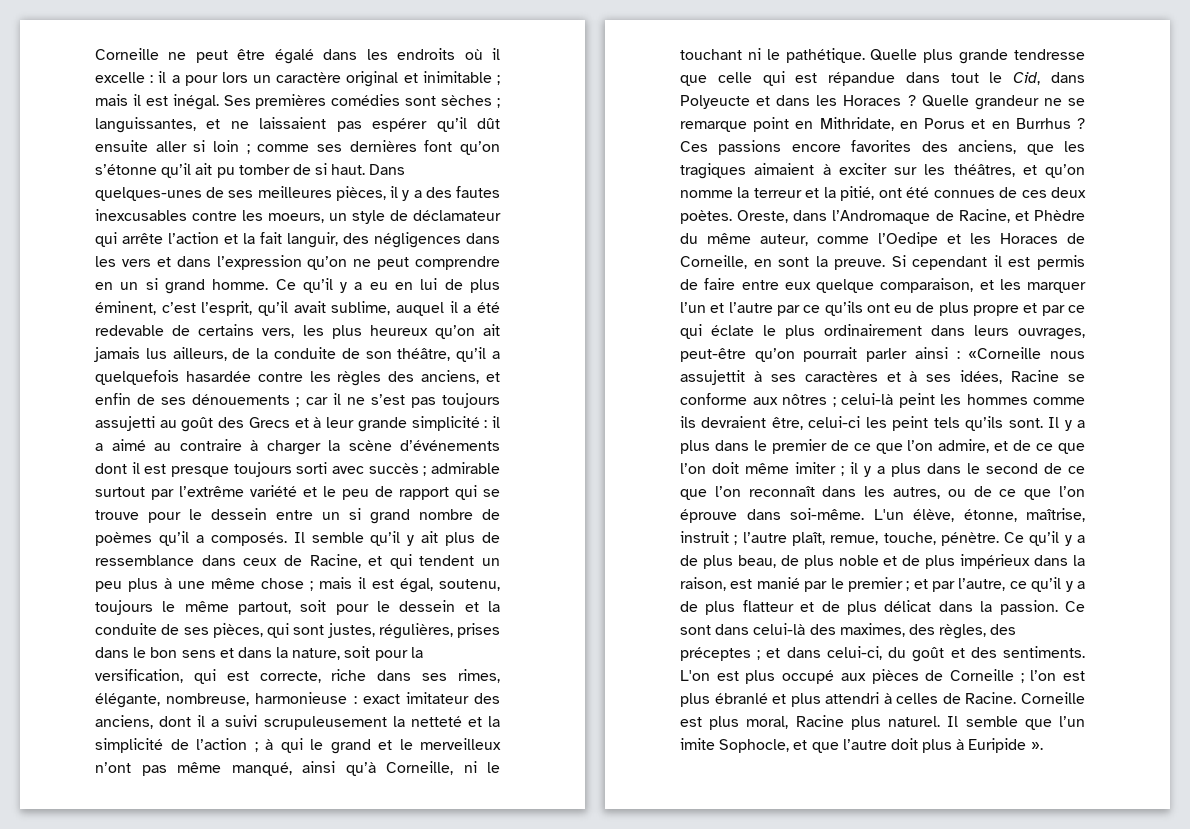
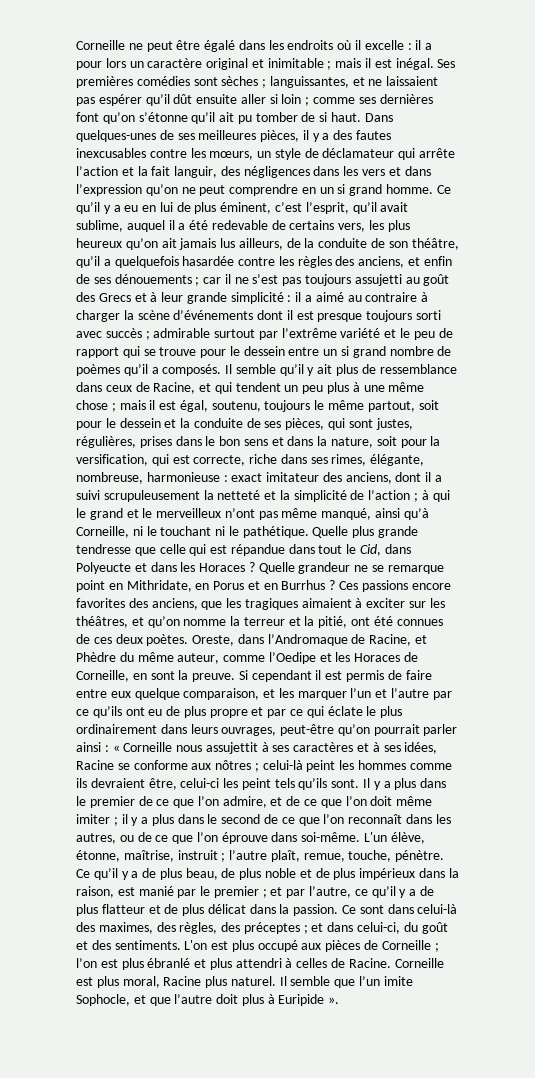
[268,213,324,223] moeurs, -> [209,151,254,160] mœurs,
[968,347,1042,359] «Corneille -> [112,742,173,752] « Corneille

